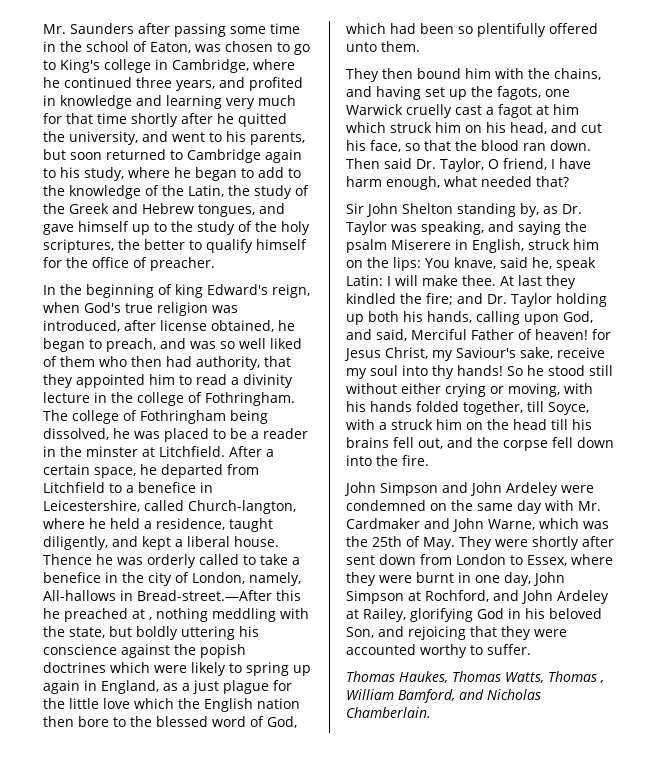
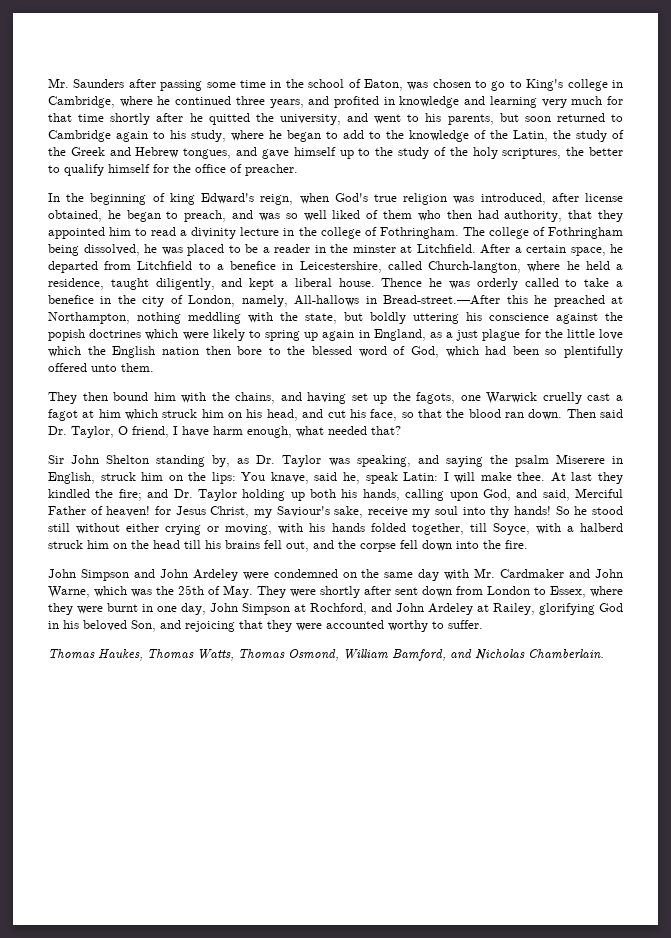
[149,617,152,620] , -> [48,312,130,324] Northampton,
(387, 426) none -> [580,523,623,532] halberd
[600,680,604,683] , -> [288,649,339,661] Osmond,

